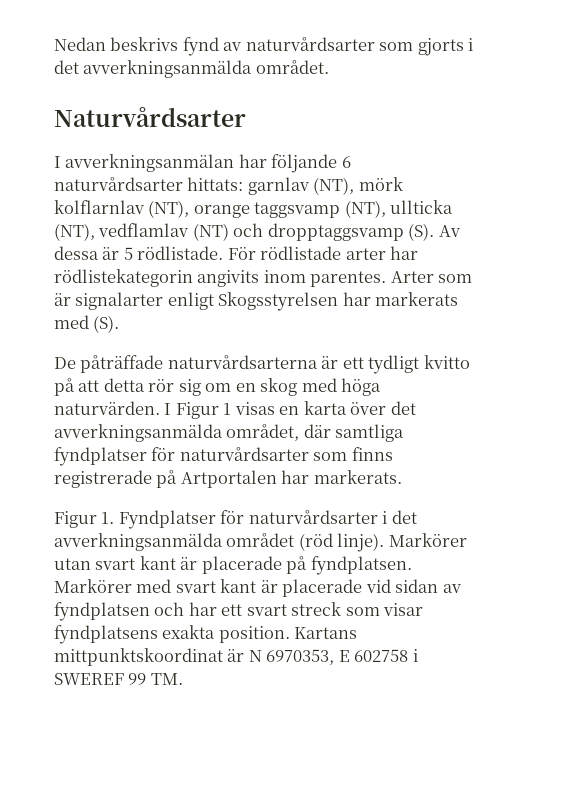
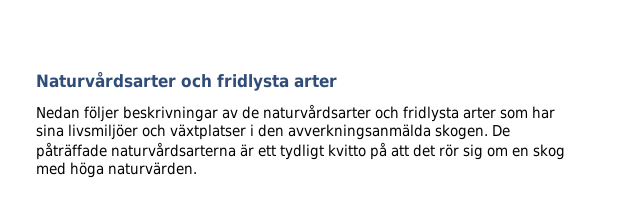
[54,37,474,56] [54,60,329,78] [54,107,246,127] [54,154,351,173] [54,177,403,195] [54,200,454,218] [54,223,460,241] [54,246,419,260] [54,269,473,287] [54,292,459,311] [54,315,120,333] Nedan beskrivs fynd av naturvårdsarter som gjorts i det avverkningsanmälda området. // Naturvårdsarter // I avverkningsanmälan har följande 6 naturvårdsarter hittats: garnlav (NT), mörk kolflarnlav (NT), orange taggsvamp (NT), ullticka (NT), vedflamlav (NT) och dropptaggsvamp (S). Av dessa är 5 rödlistade. För rödlistade arter har rödlistekategorin angivits inom parentes. Arter som är signalarter enligt Skogsstyrelsen har markerats med (S). // -> [36,71,337,91] [36,104,555,122] [36,124,488,140] Naturvårdsarter och fridlysta arter // Nedan följer beskrivningar av de naturvårdsarter och fridlysta arter som har sina livsmiljöer och växtplatser i den avverkningsanmälda skogen.
[103,378,145,392] detta -> [413,144,435,157] det
[164,401,416,419] [54,424,405,442] [54,447,393,466] [54,470,402,488] [54,510,417,529] [54,533,467,552] [54,556,412,575] [54,579,461,597] [54,602,424,621] [54,625,358,644] [54,648,418,666] [54,673,183,685] I Figur 1 visas en karta över det avverkningsanmälda området, där samtliga fyndplatser för naturvårdsarter som finns registrerade på Artportalen har markerats. // Figur 1. Fyndplatser för naturvårdsarter i det avverkningsanmälda området (röd linje). Markörer utan svart kant är placerade på fyndplatsen. Markörer med svart kant är placerade vid sidan av fyndplatsen och har ett svart streck som visar fyndplatsens exakta position. Kartans mittpunktskoordinat är N 6970353, E 602758 i SWEREF 99 TM. -> (197, 168) none

